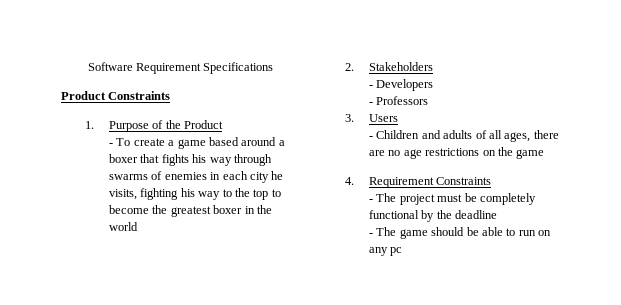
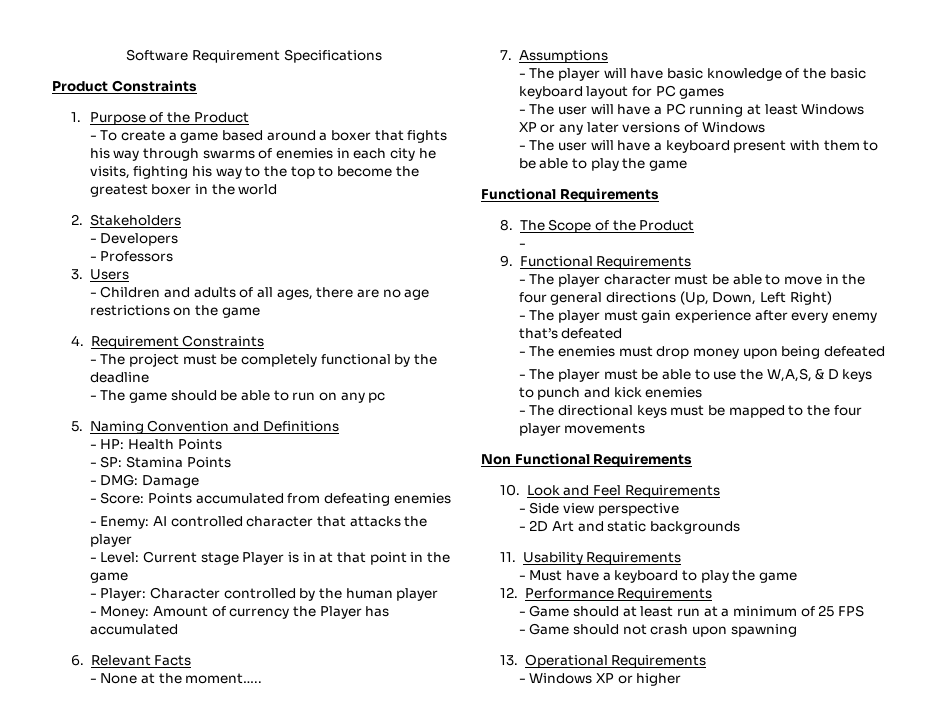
(403, 251) none -> [70,420,339,434] [89,439,222,450] [89,456,231,468] [89,474,200,488] [89,492,451,506] [89,516,428,529] [89,534,132,547] [89,551,450,565] [89,572,128,583] [89,587,439,601] [89,606,390,619] [89,624,178,635] [70,655,192,666] [89,673,263,684] [499,50,608,63] [518,68,866,81] [518,85,725,99] [518,103,865,117] [518,122,765,135] [518,140,879,153] [518,158,687,171] [481,188,659,202] [499,219,695,233] [518,243,526,248] [499,255,692,269] [518,274,866,287] [518,291,832,305] [518,310,877,323] [518,328,623,339] [518,346,885,359] [518,368,873,382] [518,387,703,400] [518,405,862,418] [518,423,646,436] [481,453,693,467] [499,484,720,498] [518,502,679,516] [518,520,740,534] [499,552,682,565] [518,570,797,583] [499,587,713,601] [518,605,864,617] [518,623,797,637] [499,654,707,668] [518,673,682,686] // 5. Naming Convention and Definitions // - HP: Health Points // - SP: Stamina Points // - DMG: Damage // - Score: Points accumulated from defeating enemies // - Enemy: AI controlled character that attacks the player // - Level: Current stage Player is in at that point in the game // - Player: Character controlled by the human player // - Money: Amount of currency the Player has accumulated // 6. Relevant Facts // - None at the moment….. // 7. Assumptions // - The player will have basic knowledge of the basic keyboard layout for PC games // - The user will have a PC running at least Windows XP or any later versions of Windows // - The user will have a keyboard present with them to be able to play the game // Functional Requirements // 8. The Scope of the Product // - // 9. Functional Requirements // - The player character must be able to move in the four general directions (Up, Down, Left Right) // - The player must gain experience after every enemy that’s defeated // - The enemies must drop money upon being defeated // - The player must be able to use the W,A,S, & D keys to punch and kick enemies // - The directional keys must be mapped to the four player movements // Non Functional Requirements // 10. Look and Feel Requirements // - Side view perspective // - 2D Art and static backgrounds // 11. Usability Requirements // - Must have a keyboard to play the game // 12. Performance Requirements // - Game should at least run at a minimum of 25 FPS // - Game should not crash upon spawning // 13. Operational Requirements // - Windows XP or higher

